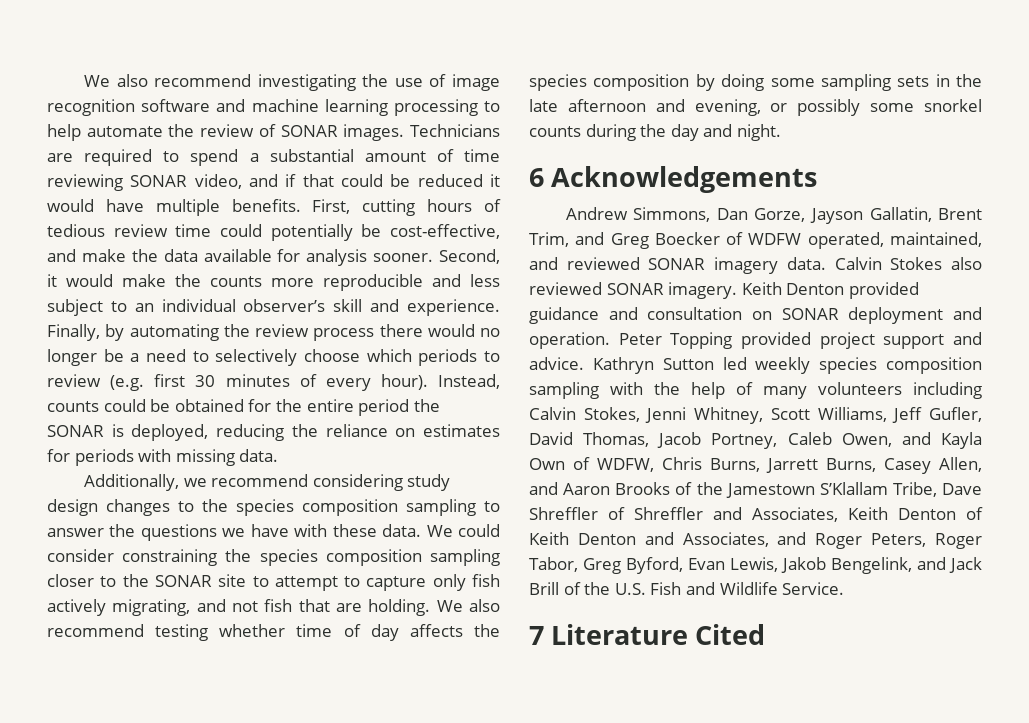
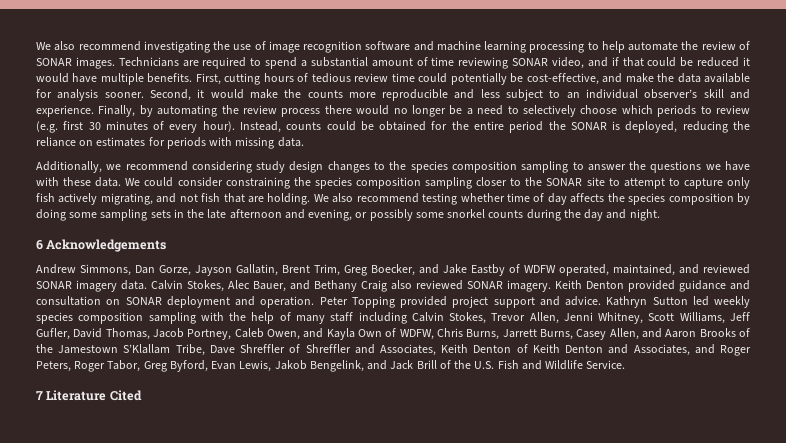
[575,232,720,249] and Greg Boecker -> [344,264,505,276] Greg Boecker, and Jake Eastby
[890,257,943,270] Stokes -> [187,280,387,292] Stokes, Alec Bauer, and Bethany Craig
[818,382,902,395] volunteers -> [330,312,354,322] staff
(640, 414) none -> [491,312,559,324] Trevor Allen,

